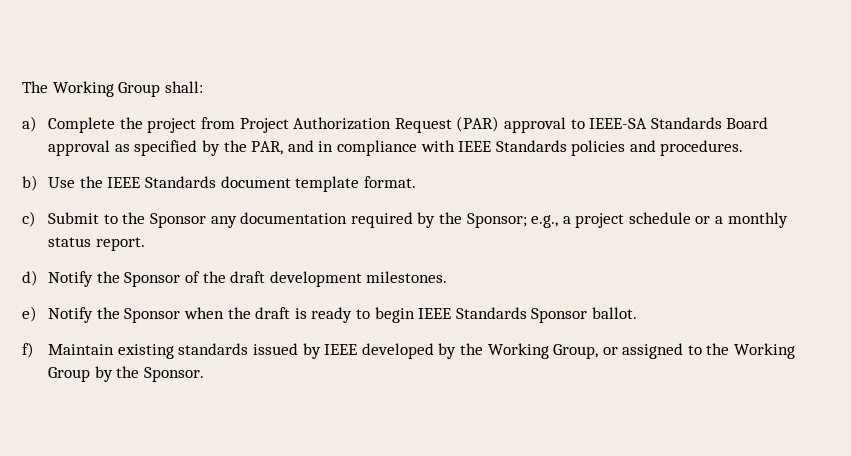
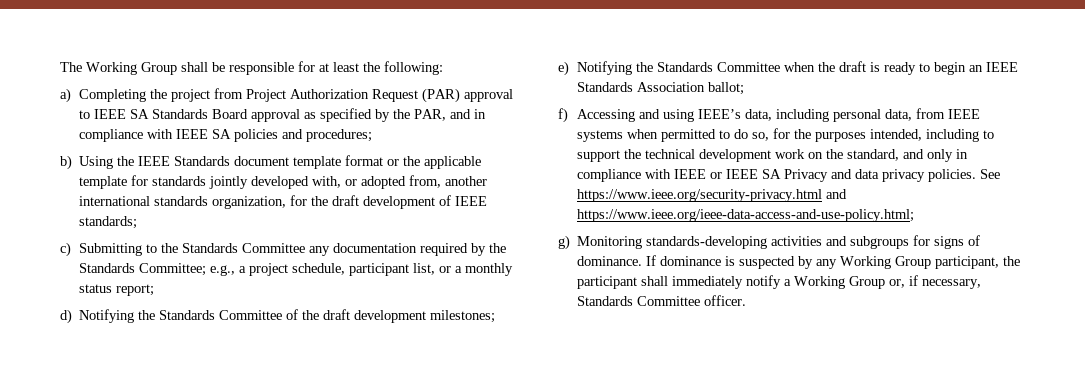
[164,81,203,93] shall: -> [181,61,443,75] shall be responsible for at least the following:
[48,117,116,133] Complete -> [79,89,147,102] Completing
[589,118,648,129] IEEE-SA -> [94,109,150,119] IEEE SA
[495,140,567,152] Standards -> [212,129,232,139] SA
[660,140,744,156] procedures. -> [306,129,373,142] procedures;
[48,177,76,188] Use -> [79,156,114,169] Using
[363,176,416,188] format. -> [345,155,482,169] [79,175,488,189] [79,195,488,209] [79,216,138,229] format or the applicable template for standards jointly developed with, or adopted from, another international standards organization, for the draft development of IEEE standards;
[48,212,206,228] Submit to the Sponsor -> [79,243,306,256] Submitting to the Standards Committee
[466,213,527,228] Sponsor; -> [79,263,207,276] Standards Committee;
[628,212,691,224] schedule -> [292,263,436,276] schedule, participant list,
[95,237,145,251] report. -> [116,284,155,296] report;
[48,271,181,287] Notify the Sponsor -> [79,309,283,323] Notifying the Standards Committee
[366,271,448,283] milestones. -> [430,310,496,323] milestones;
[48,307,181,323] Notify the Sponsor -> [577,61,781,75] Notifying the Standards Committee
[418,307,637,323] IEEE Standards Sponsor ballot. -> [969,62,1019,72] [577,82,745,95] an IEEE Standards Association ballot;
[48,343,796,359] [48,366,204,382] Maintain existing standards issued by IEEE developed by the Working Group, or assigned to the Working Group by the Sponsor. -> [577,108,981,122] [577,128,995,142] [577,149,969,162] [577,169,1001,182] [577,189,848,202] [577,209,915,222] [558,235,981,250] [577,255,1021,269] [577,275,982,289] [577,295,747,306] Accessing and using IEEE’s data, including personal data, from IEEE systems when permitted to do so, for the purposes intended, including to support the technical development work on the standard, and only in compliance with IEEE or IEEE SA Privacy and data privacy policies. See https://www.ieee.org/security-privacy.html and https://www.ieee.org/ieee-data-access-and-use-policy.html; // g) Monitoring standards-developing activities and subgroups for signs of dominance. If dominance is suspected by any Working Group participant, the participant shall immediately notify a Working Group or, if necessary, Standards Committee officer.

